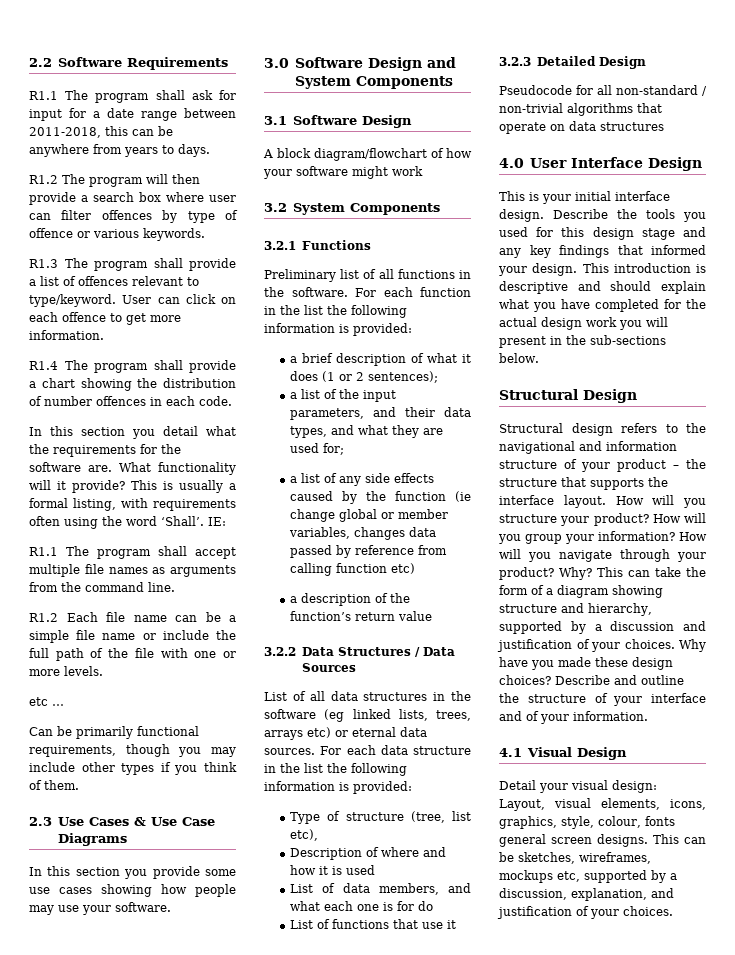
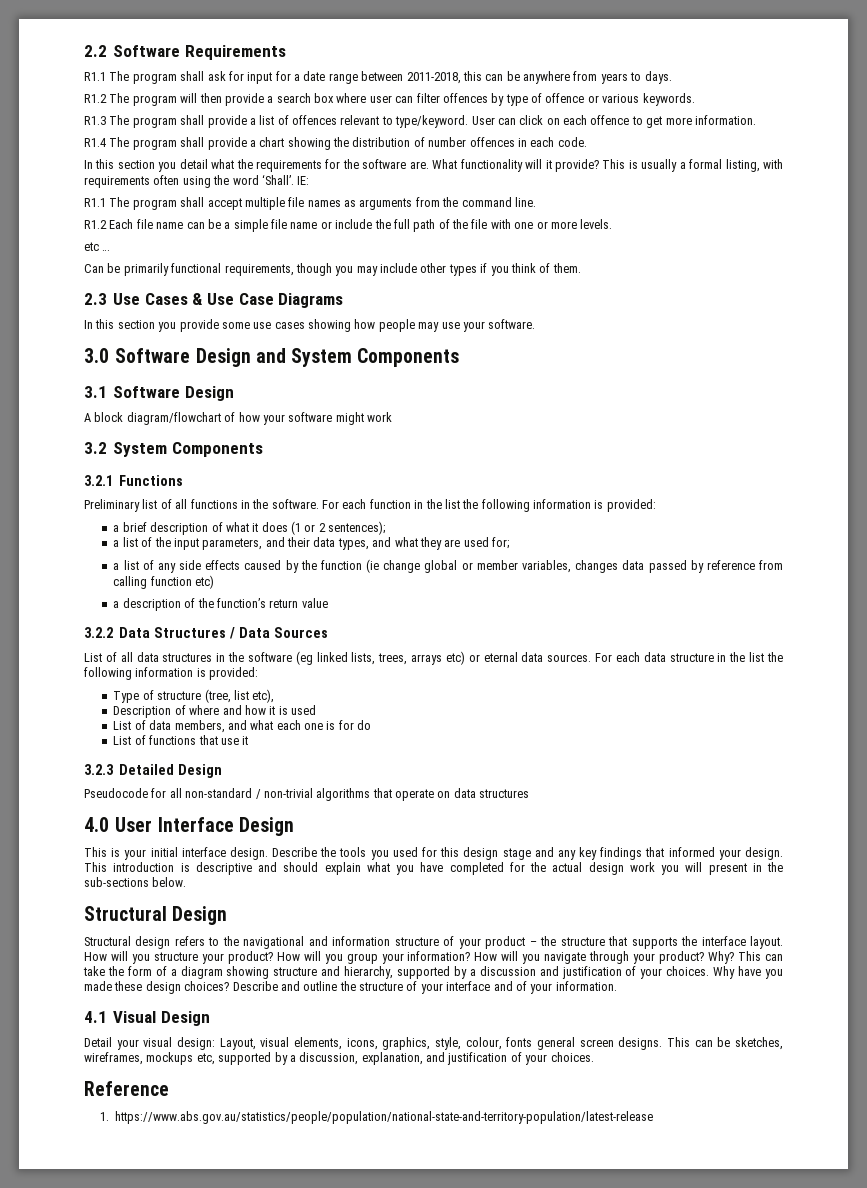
(673, 911) none -> [84,1081,169,1096] [99,1111,654,1124] // Reference // 1. https://www.abs.gov.au/statistics/people/population/national-state-and-territory-population/latest-release

